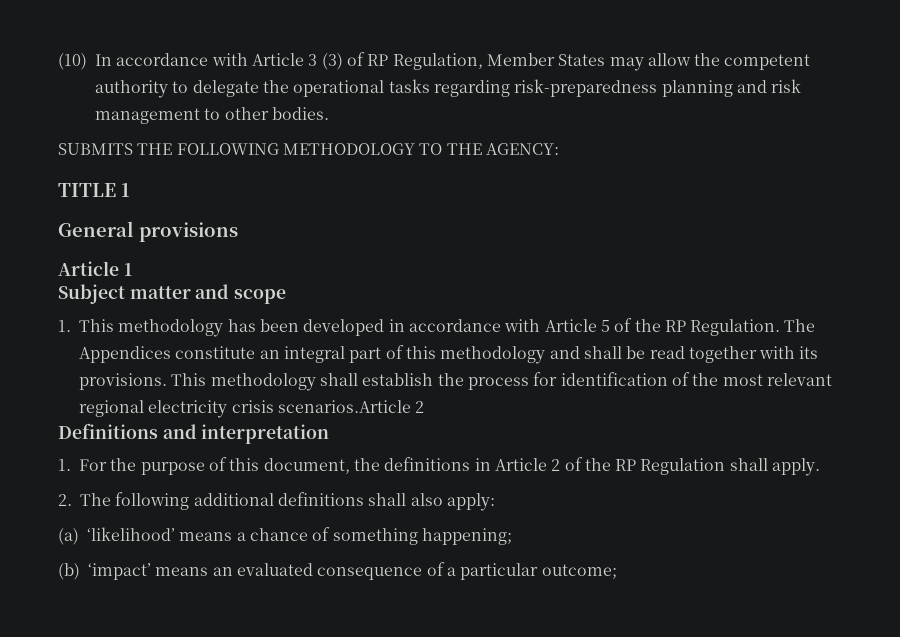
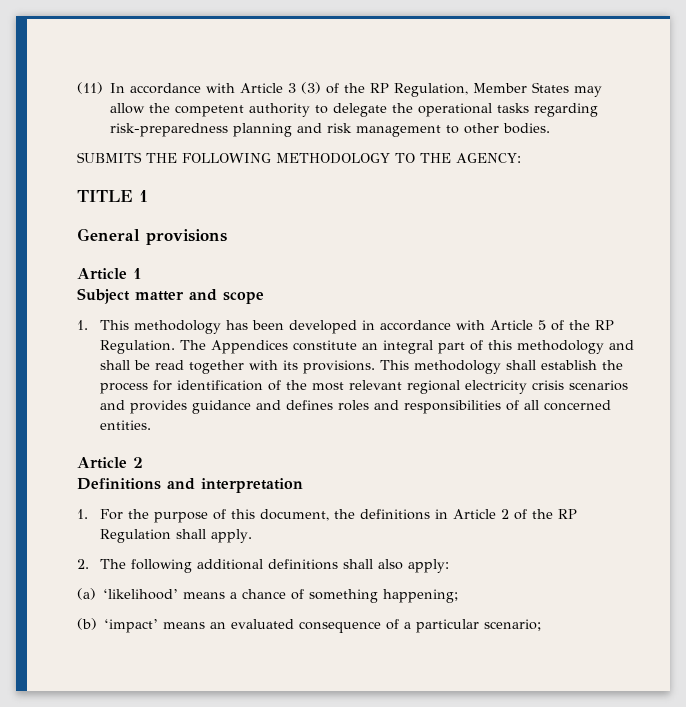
[58,53,87,70] (10) -> [77,82,103,94] (11)
(365, 59) none -> [344,83,366,93] the
[277,400,411,413] scenarios.Article -> [569,380,629,391] [100,400,612,414] [100,420,152,430] [77,457,127,469] scenarios and provides guidance and defines roles and responsibilities of all concerned entities. // Article
[541,564,617,579] outcome; -> [484,619,542,631] scenario;

